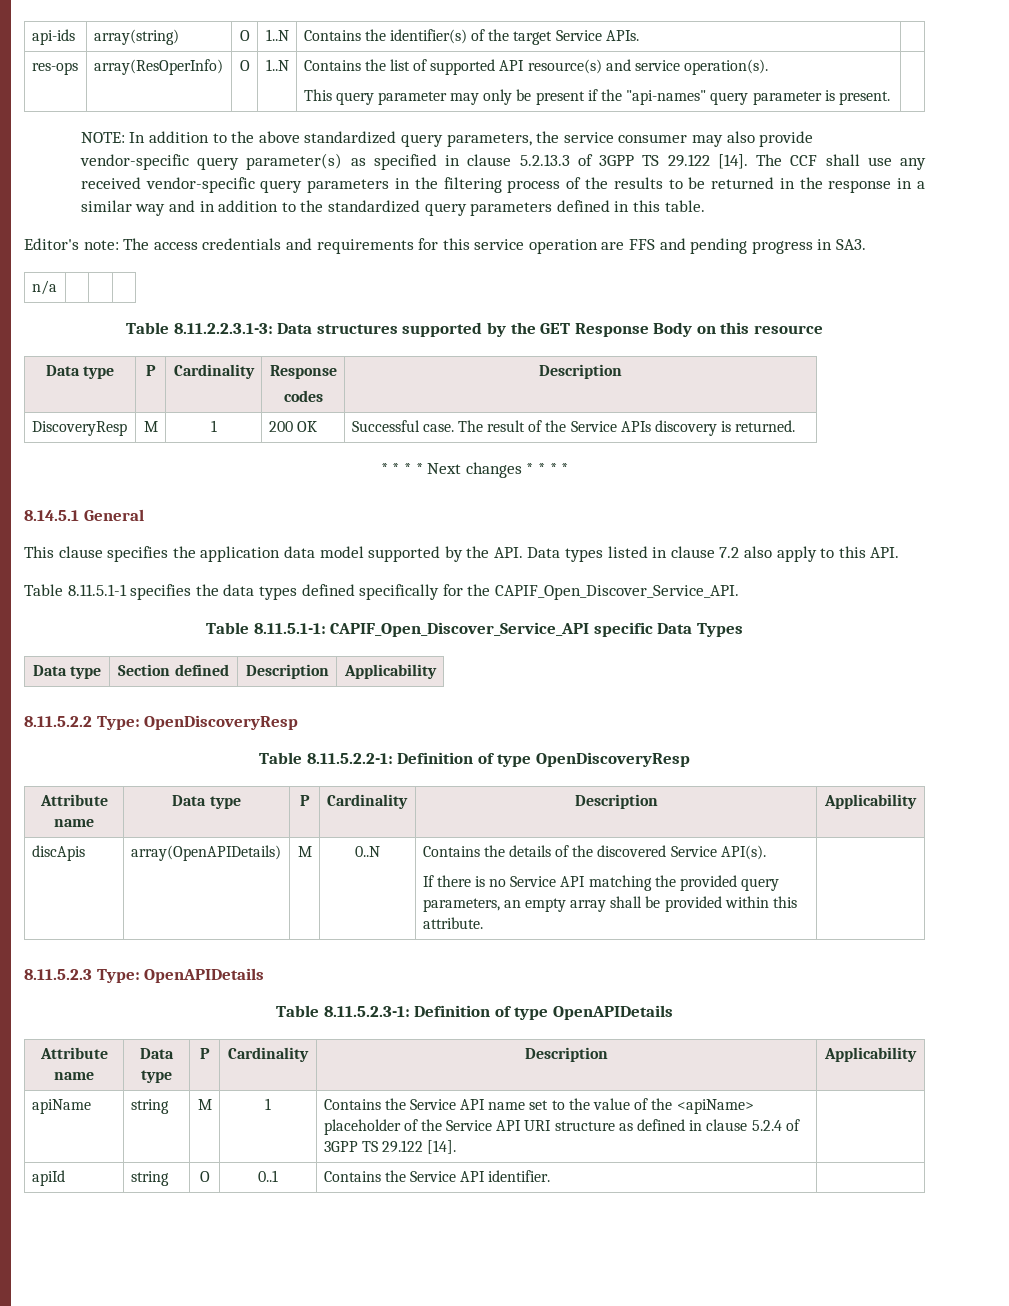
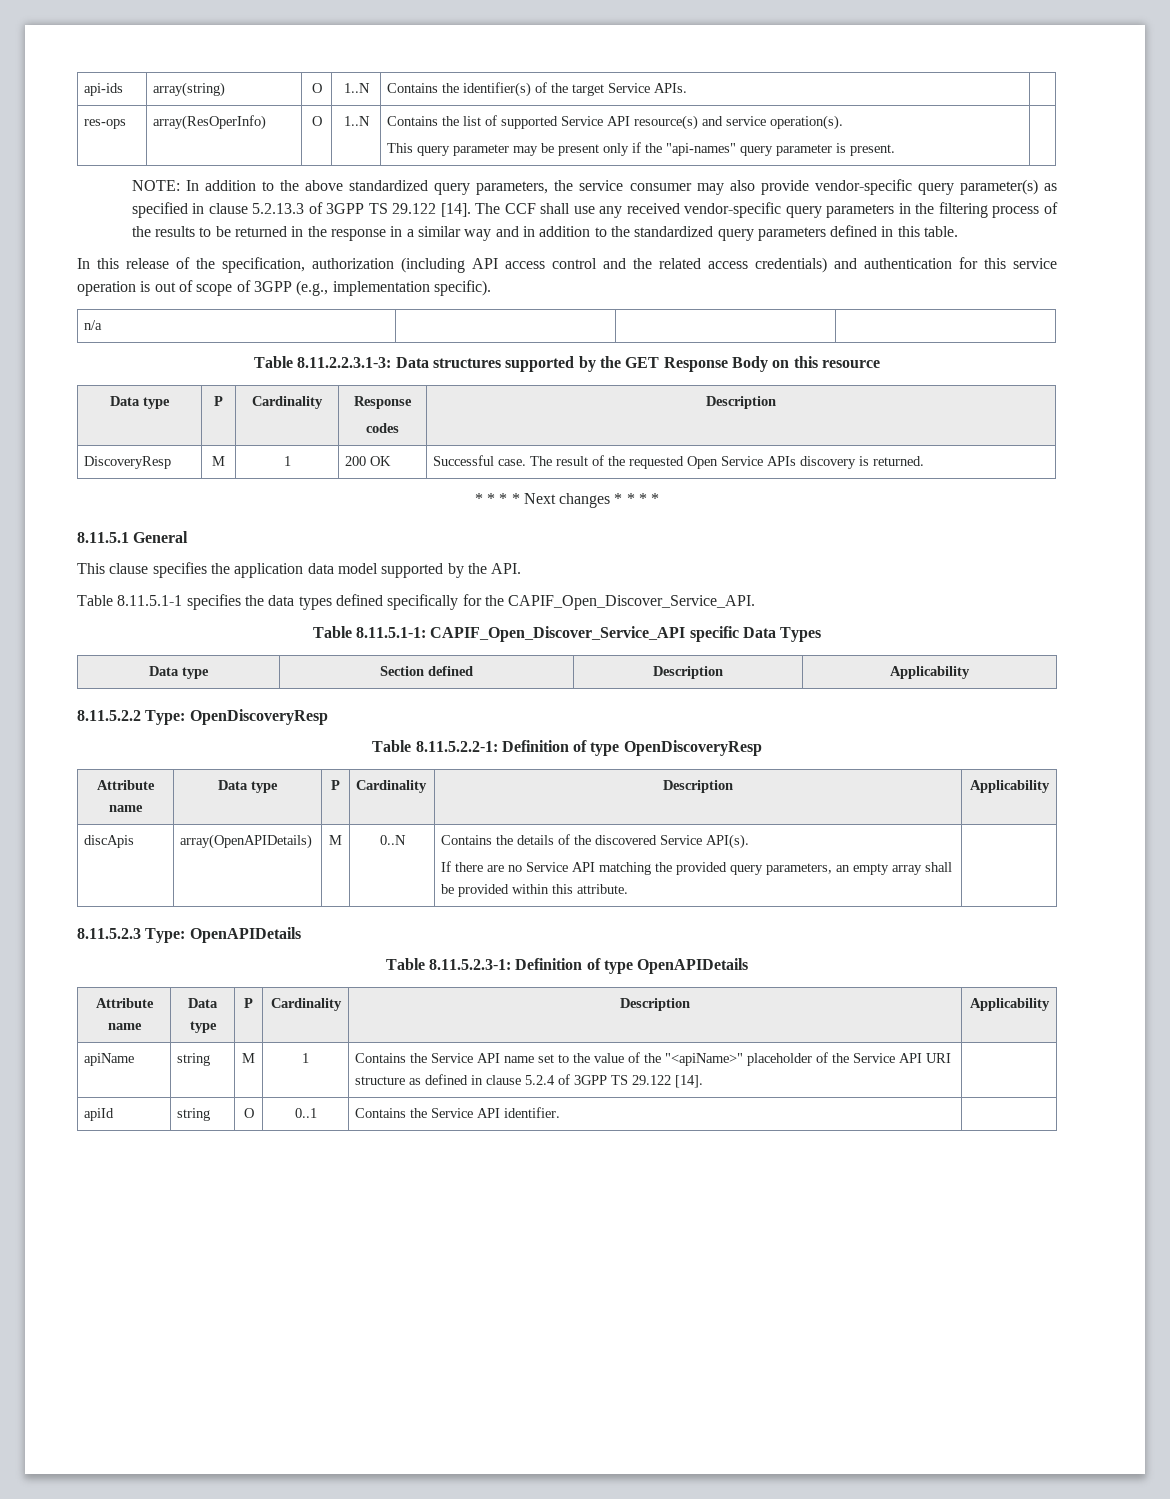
(496, 67) none -> [561,116,604,126] Service
[483,89,513,105] only -> (539, 151) none
(585, 98) none -> [603,143,630,156] only
[24,238,867,254] Editor's note: The access credentials and requirements for this service operation are FFS and pending progress in SA3. -> [77,257,1057,273] [77,280,491,296] In this release of the specification, authorization (including API access control and the related access credentials) and authentication for this service operation is out of scope of 3GPP (e.g., implementation specific).
(567, 426) none -> [629,456,719,469] requested Open
[24,510,79,521] 8.14.5.1 -> [77,532,129,543] 8.11.5.1
[527,546,900,562] Data types listed in clause 7.2 also apply to this API. -> (522, 568) none
[474,876,485,887] is -> [487,865,505,872] are
[676,1099,754,1114] <apiName> -> [665,1053,744,1066] "<apiName>"

